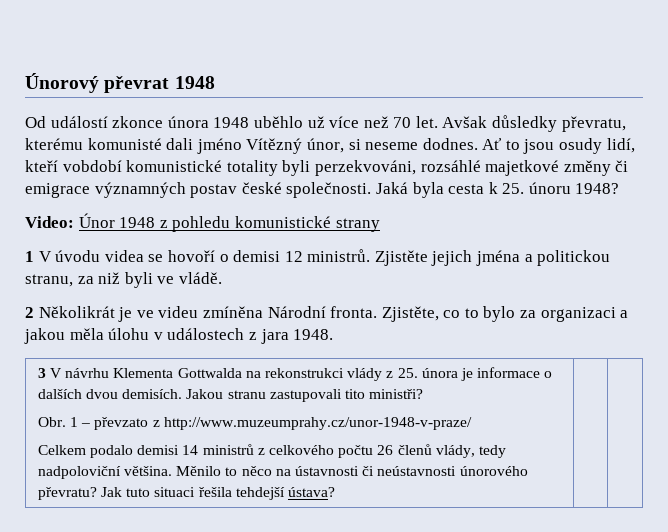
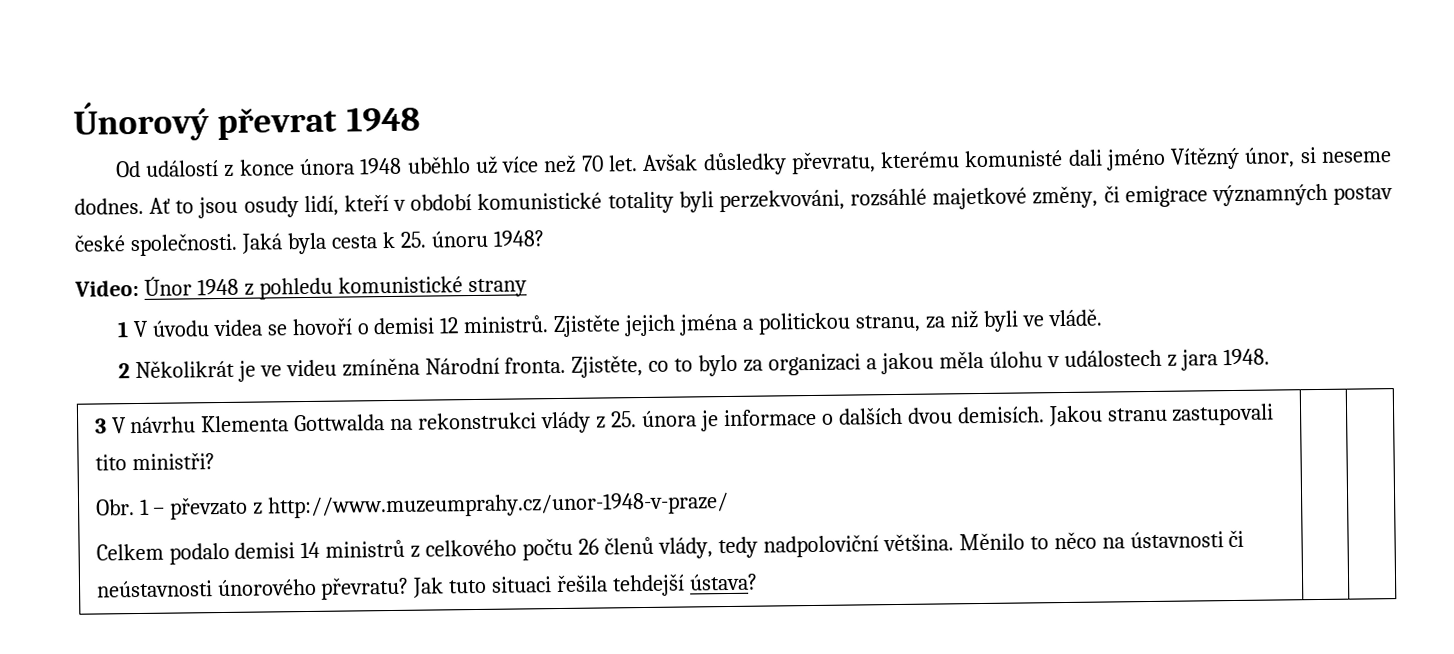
[112,116,164,128] zkonce -> [224,159,295,177] z konce
[62,160,122,172] vobdobí -> [393,194,473,211] v období
[563,160,611,176] změny -> [1032,185,1099,209] změny,

